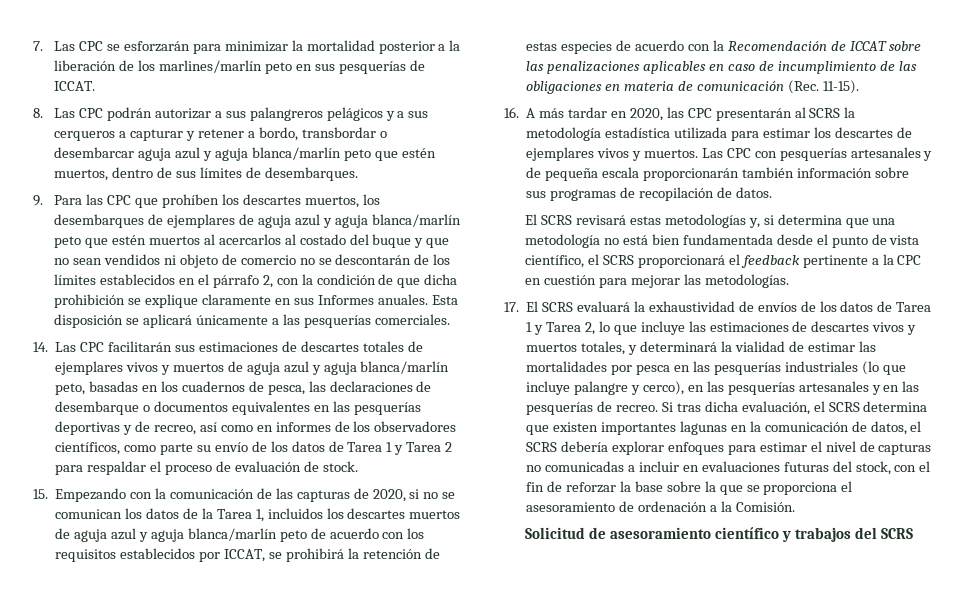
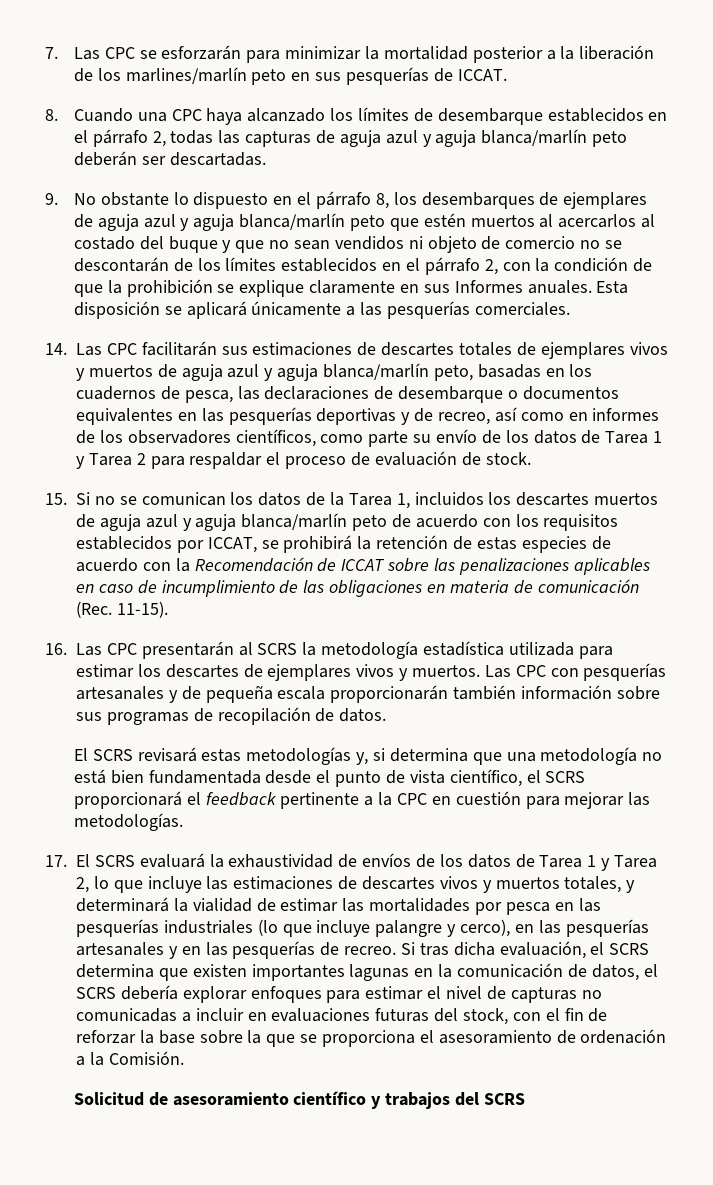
[54,107,429,121] [54,127,387,141] [54,147,436,161] [54,167,358,181] [33,194,359,208] Las CPC podrán autorizar a sus palangreros pelágicos y a sus cerqueros a capturar y retener a bordo, transbordar o desembarcar aguja azul y aguja blanca/marlín peto que estén muertos, dentro de sus límites de desembarques. // 9. Para las CPC que prohíben los descartes muertos, -> [73,107,668,125] [73,129,628,147] [73,151,266,166] [45,191,389,209] Cuando una CPC haya alcanzado los límites de desembarque establecidos en el párrafo 2, todas las capturas de aguja azul y aguja blanca/marlín peto deberán ser descartadas. // 9. No obstante lo dispuesto en el párrafo 8,
[424,274,458,285] dicha -> [107,280,122,294] la
[55,488,420,502] Empezando con la comunicación de las capturas de 2020, si -> [76,492,90,505] Si
[526,107,684,121] A más tardar en 2020, las -> [76,643,102,656] Las

